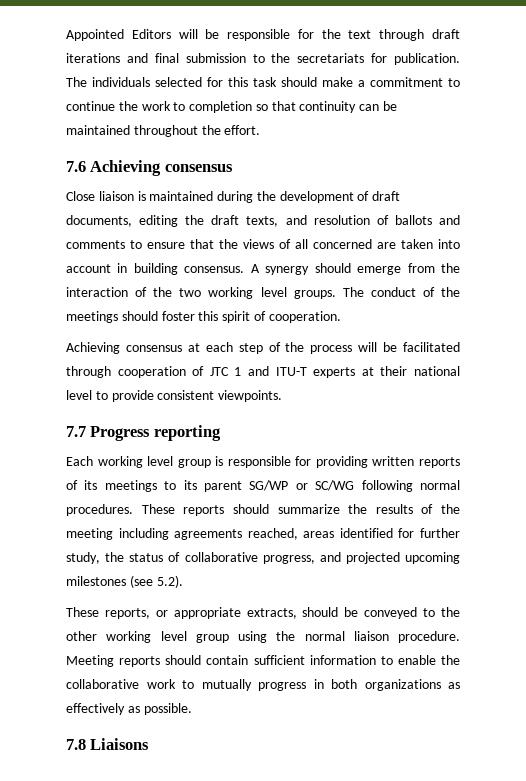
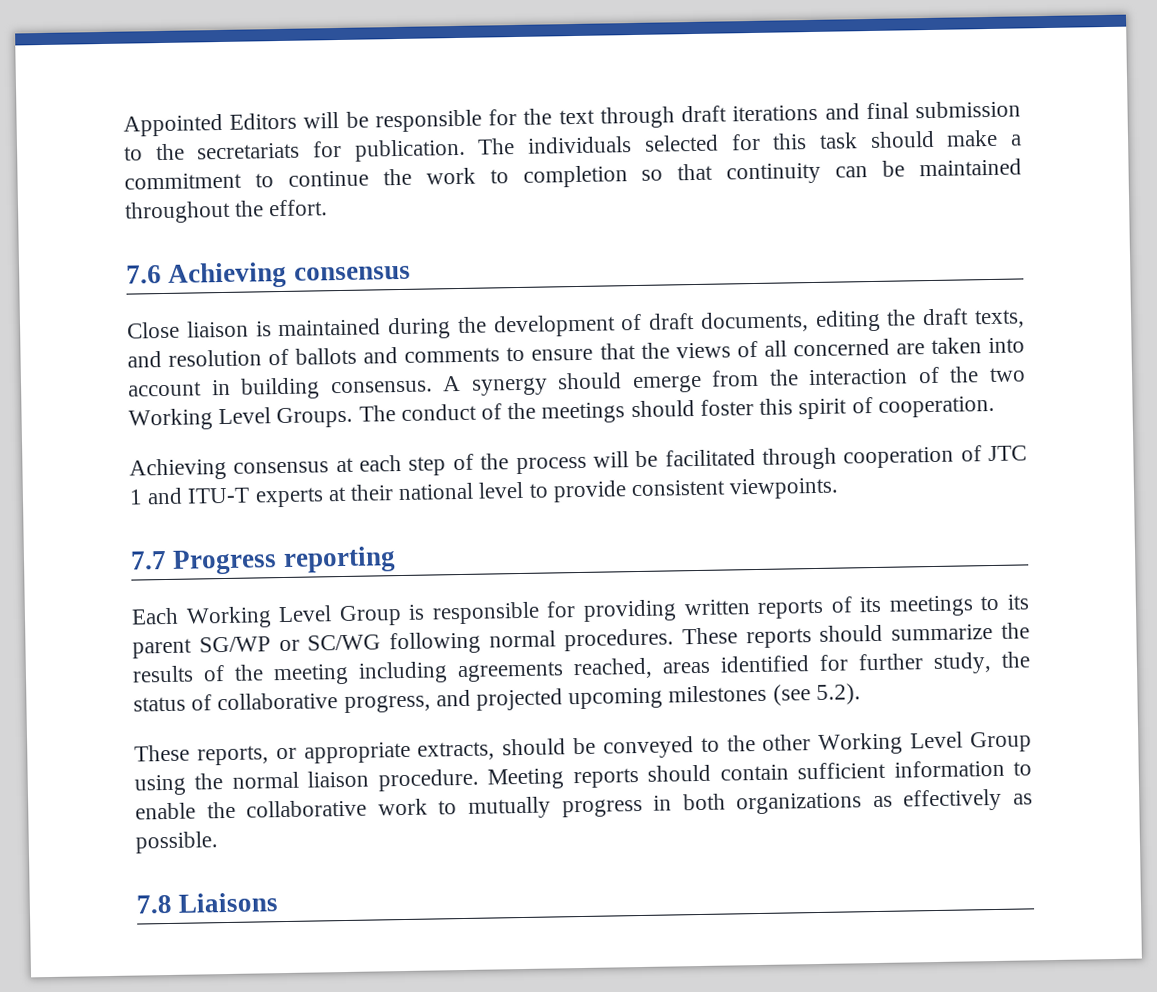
[208,287,336,299] working level groups. -> [128,406,354,431] Working Level Groups.
[97,456,211,468] working level group -> [185,605,402,629] Working Level Group
[106,631,229,643] working level group -> [818,731,1032,755] Working Level Group

